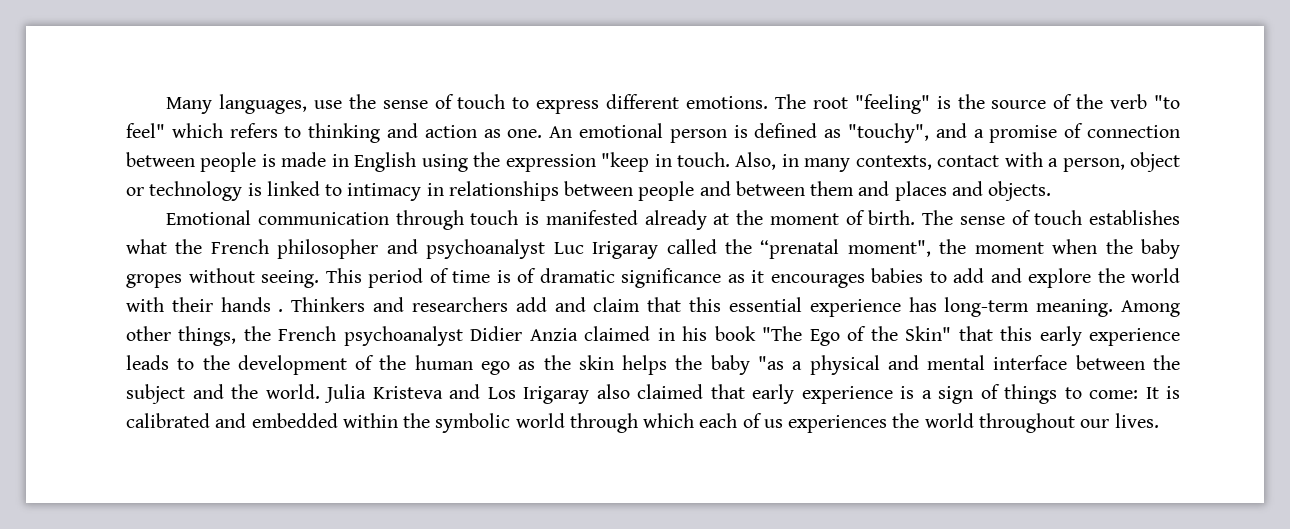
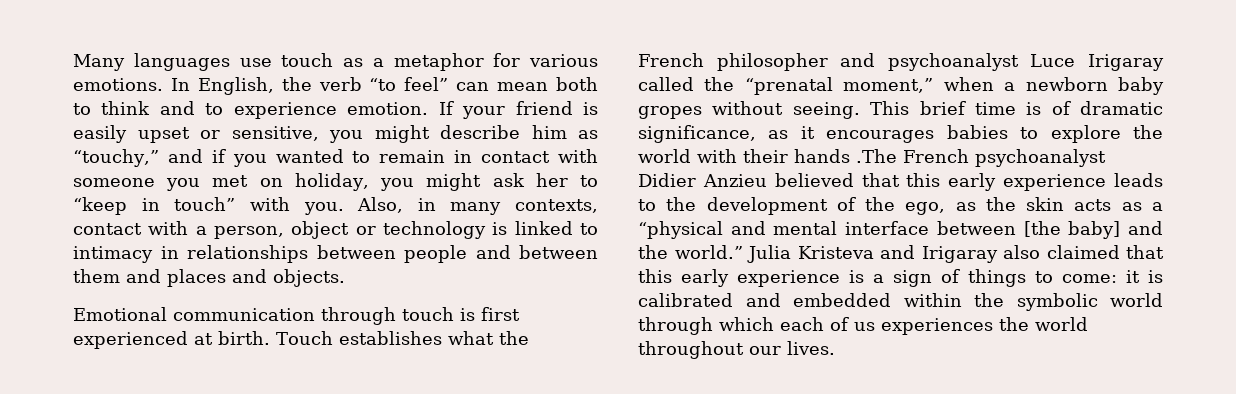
[219,94,1181,114] [126,123,1180,143] [126,152,730,172] languages, use the sense of touch to express different emotions. The root "feeling" is the source of the verb "to feel" which refers to thinking and action as one. An emotional person is defined as "touchy", and a promise of connection between people is made in English using the expression "keep in touch. -> [133,53,598,71] [73,77,599,95] [73,101,599,119] [73,125,598,143] [73,149,598,167] [73,173,599,191] [73,197,344,215] languages use touch as a metaphor for various emotions. In English, the verb “to feel” can mean both to think and to experience emotion. If your friend is easily upset or sensitive, you might describe him as “touchy,” and if you wanted to remain in contact with someone you met on holiday, you might ask her to “keep in touch” with you.
[545,210,1083,230] manifested already at the moment of birth. The sense of touch -> [481,307,520,321] [73,331,333,349] first experienced at birth. Touch
[553,242,584,254] Luc -> [1030,54,1076,67] Luce
[847,239,1133,257] moment", the moment when the -> [843,77,1108,93] moment,” when a newborn
[368,268,449,288] period of -> [919,101,966,115] brief
[621,268,721,288] significance -> [638,125,756,143] significance,
[953,268,1022,283] add and -> (1039, 133) none
[278,297,1181,317] [126,326,952,346] . Thinkers and researchers add and claim that this essential experience has long-term meaning. Among other things, the French psychoanalyst Didier Anzia claimed in his book "The Ego of the Skin" -> [856,149,1106,167] [638,173,854,187] .The French psychoanalyst Didier Anzieu believed
[414,355,510,375] human ego -> [905,202,946,215] ego,
[622,355,880,375] helps the baby "as a physical -> [1074,199,1163,211] [638,221,723,239] acts as a “physical
[1153,355,1181,370] [126,384,185,404] the subject -> [1023,221,1121,239] [the baby]
[265,384,320,399] world. -> [674,245,743,259] world.”
[487,387,516,399] Los -> (915, 252) none
(745, 391) none -> [638,269,672,283] this
[1145,387,1159,399] It -> [1126,270,1140,283] it

